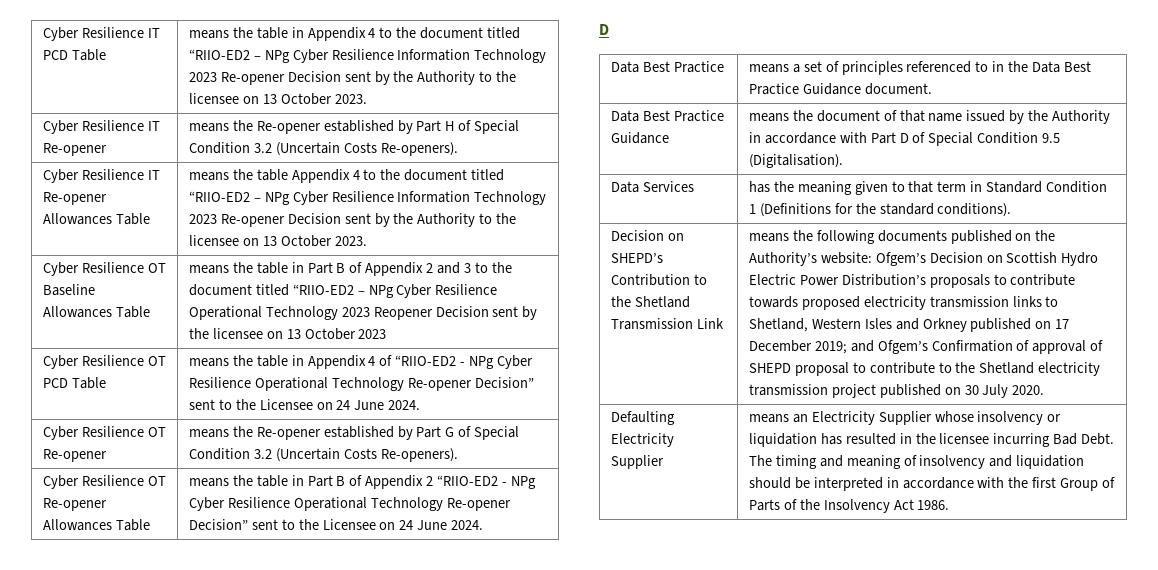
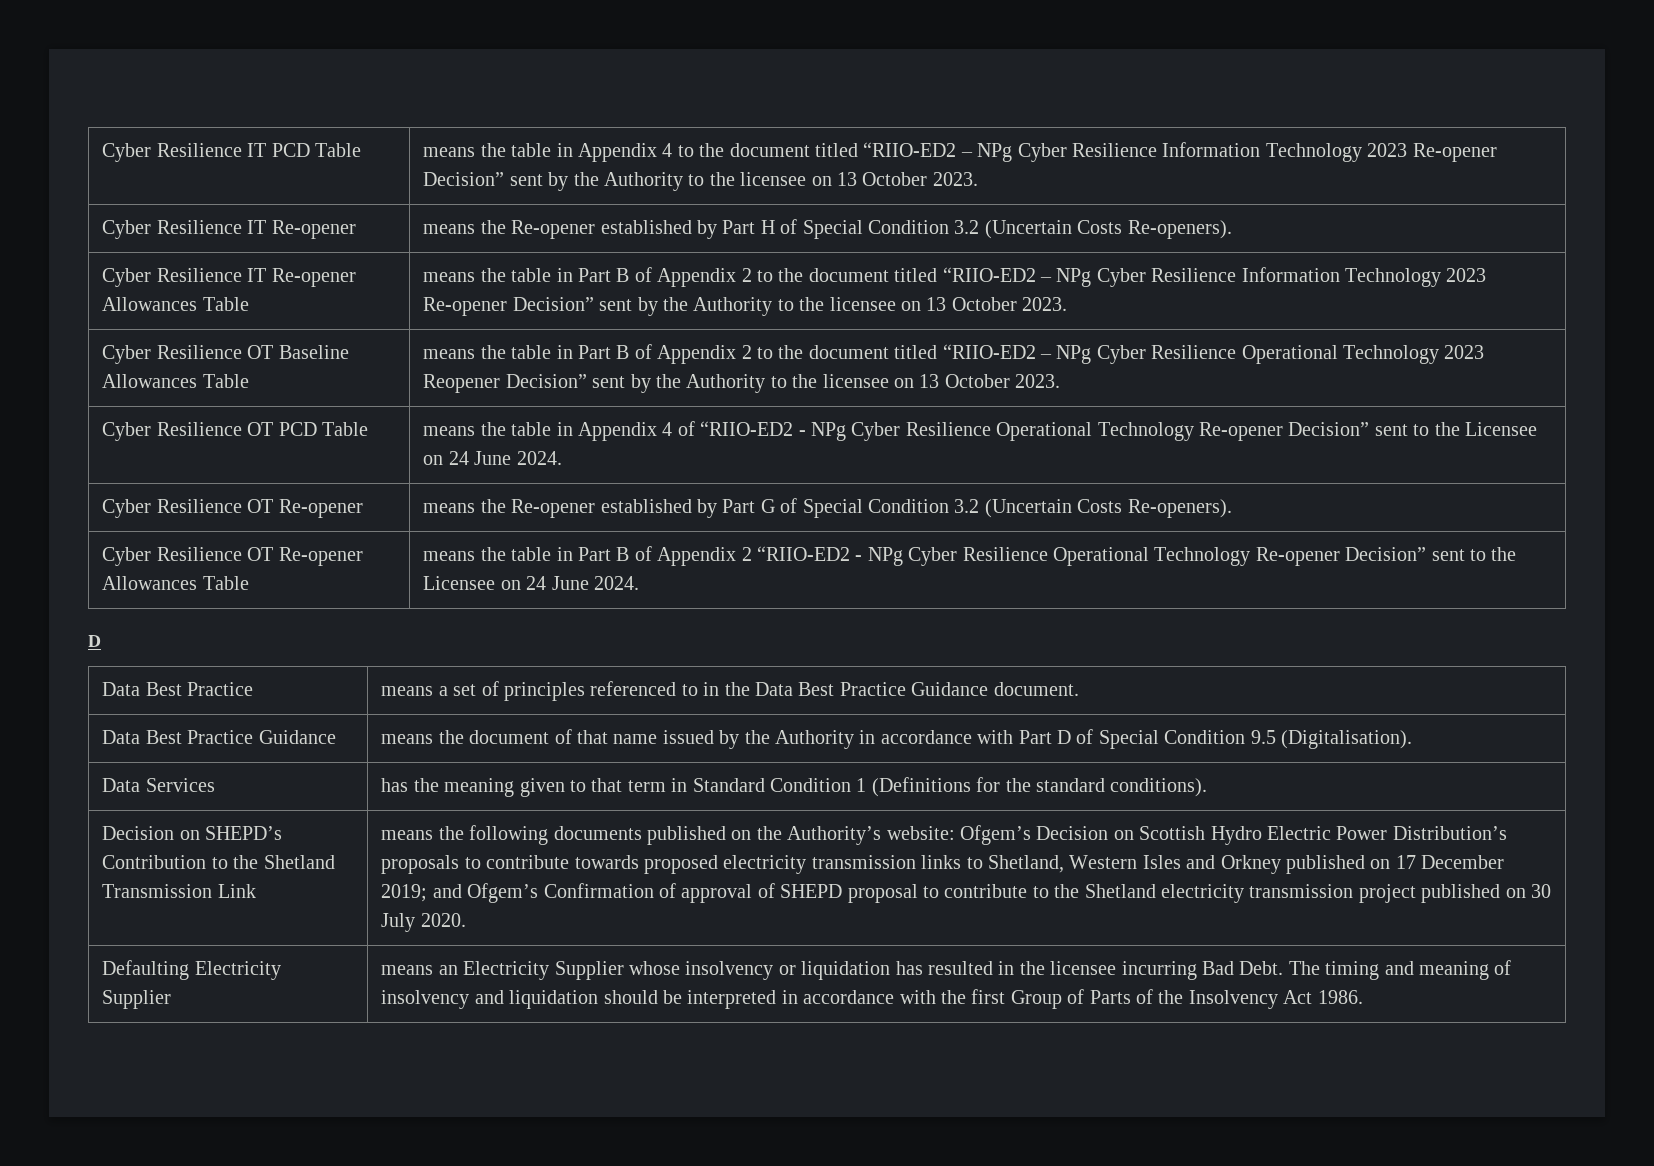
[287,71,341,82] Decision -> [423,172,505,186] Decision”
[291,169,360,183] Appendix 4 -> [556,267,752,287] in Part B of Appendix 2
[287,213,341,224] Decision -> [512,297,594,311] Decision”
[437,262,471,274] and 3 -> (752, 352) none
[435,306,538,320] [188,328,387,340] Decision sent by the licensee on 13 October 2023 -> [505,374,1061,393] Decision” sent by the Authority to the licensee on 13 October 2023.

